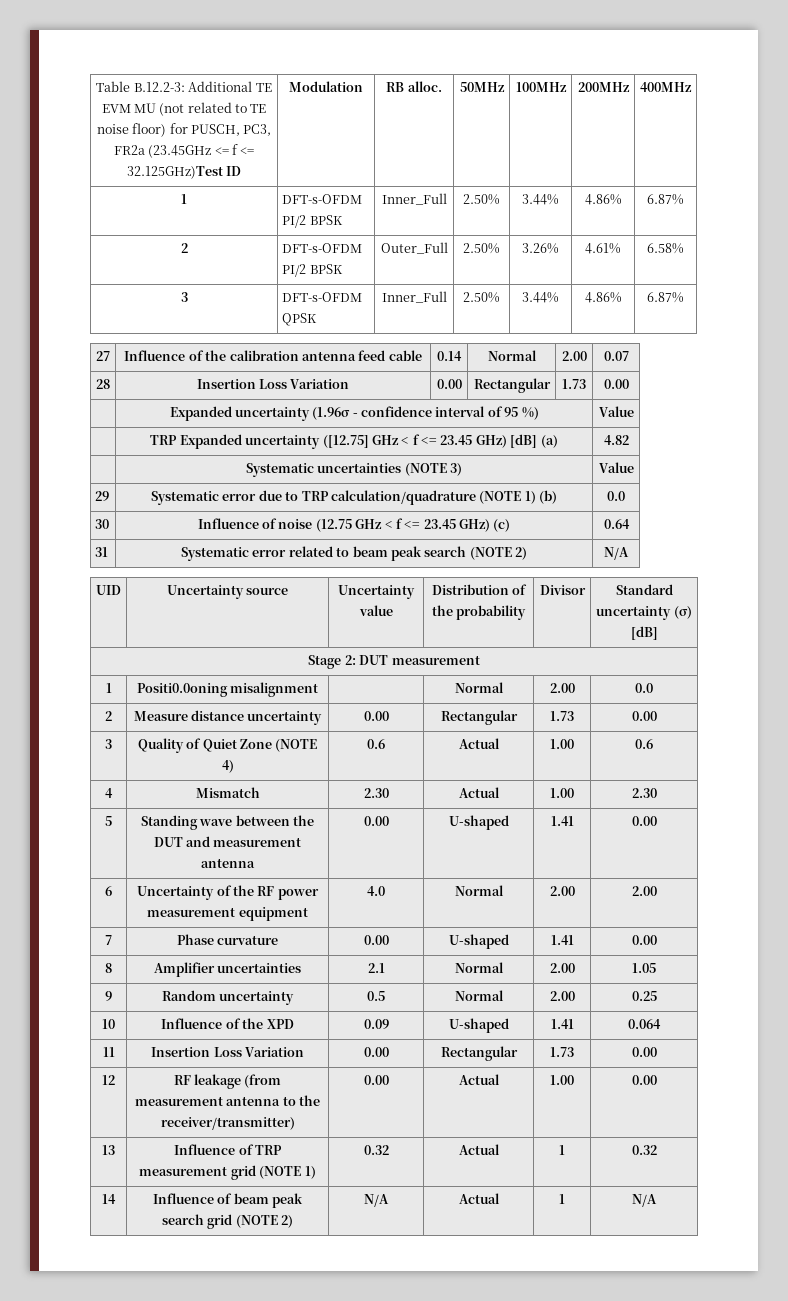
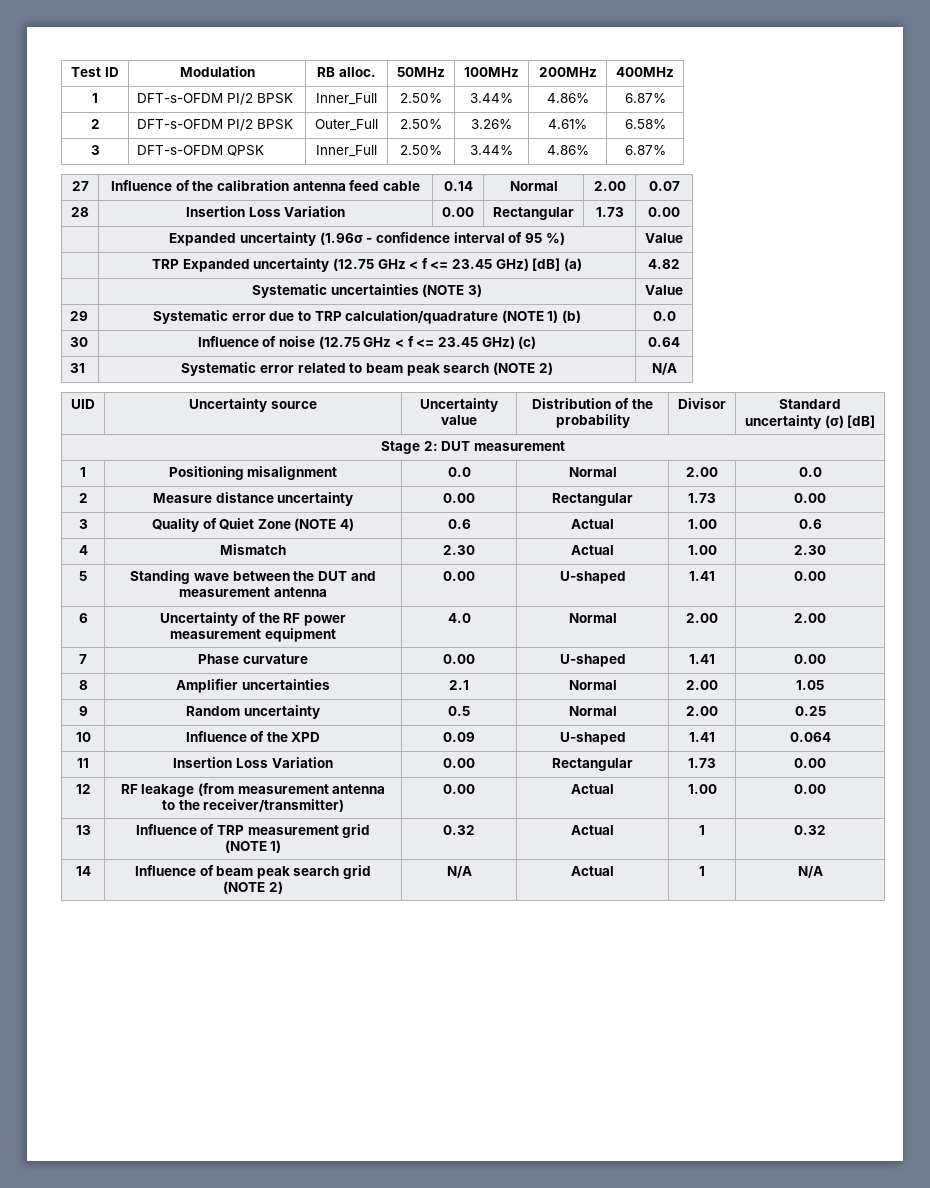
[96,81,272,92] [101,102,267,116] [96,123,272,137] [113,144,255,158] [126,166,223,179] Table B.12.2-3: Additional TE EVM MU (not related to TE noise floor) for PUSCH, PC3, FR2a (23.45GHz <= f <= 32.125GHz)Test -> [71,67,101,77] Test
[322,435,369,448] ([12.75] -> [332,258,374,271] (12.75
[136,683,228,697] Positi0.0oning -> [168,466,244,480] Positioning
(319, 689) none -> [447,467,471,477] 0.0

